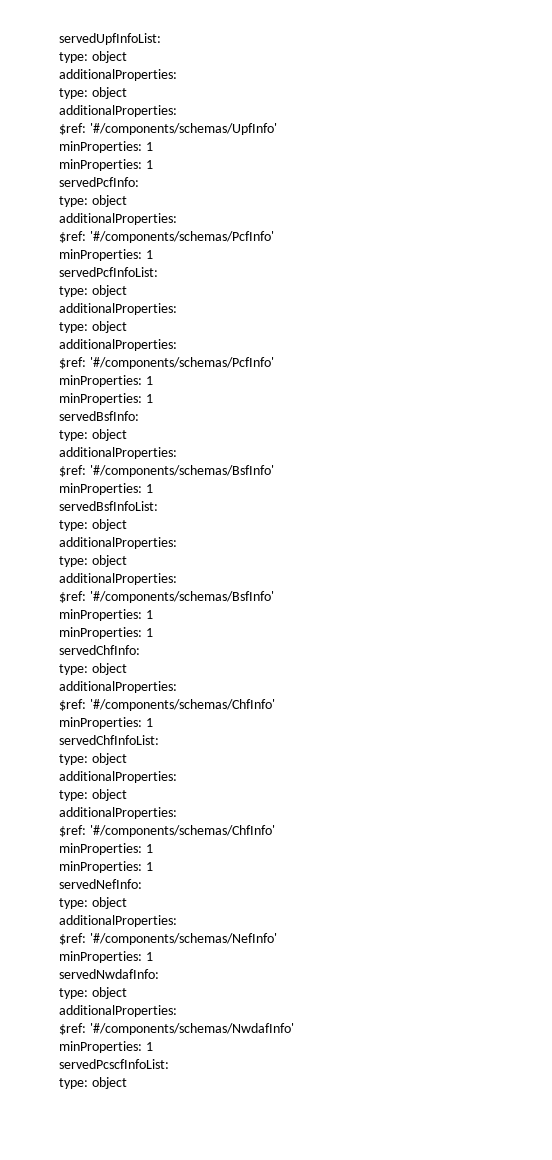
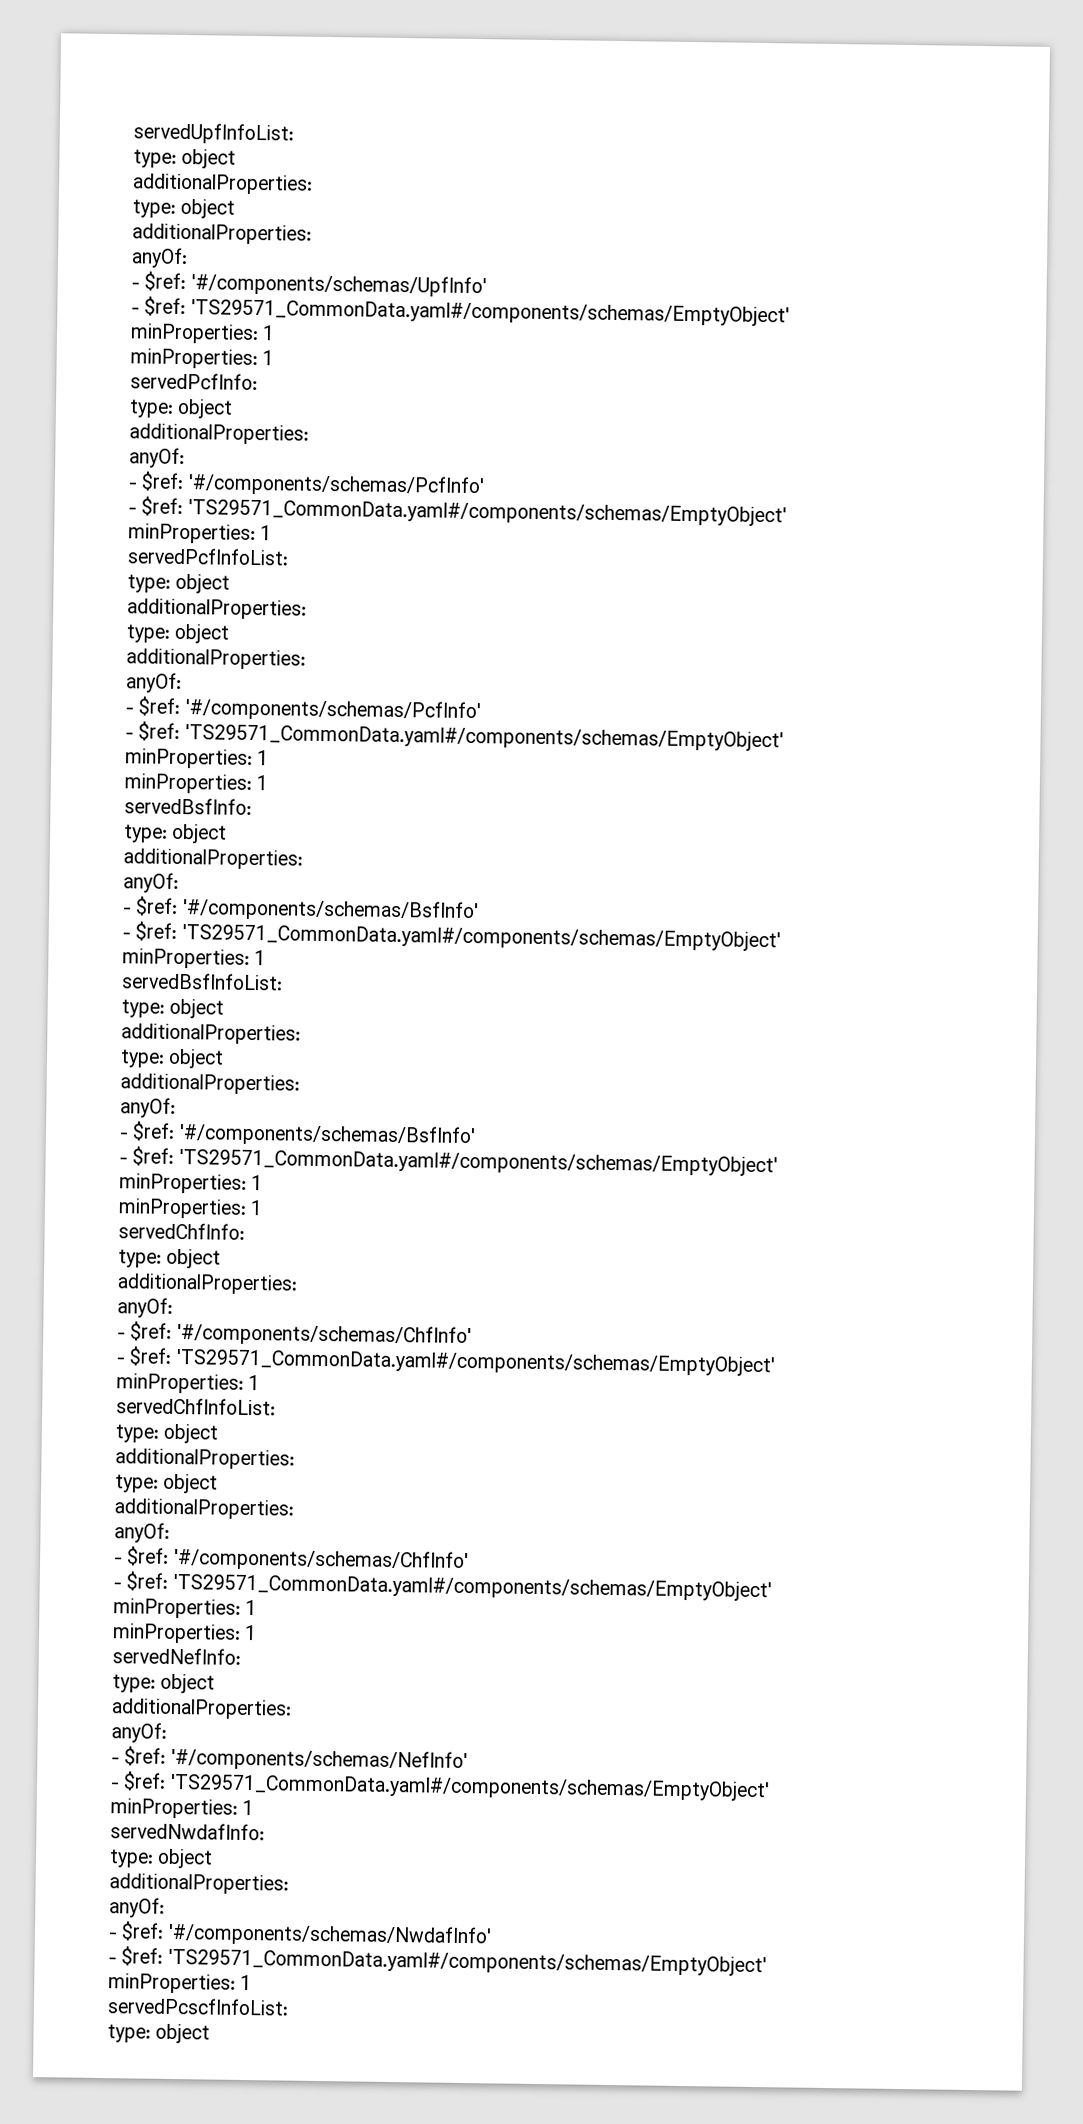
(177, 111) none -> [131,247,188,269] [131,282,140,289] anyOf: // -
(277, 129) none -> [131,296,790,327] // - $ref: 'TS29571_CommonData.yaml#/components/schemas/EmptyObject'
[59,231,274,243] $ref: '#/components/schemas/PcfInfo' -> [129,447,185,469] [128,471,485,498] [128,496,787,527] anyOf: // - $ref: '#/components/schemas/PcfInfo' // - $ref: 'TS29571_CommonData.yaml#/components/schemas/EmptyObject'
[59,357,274,369] $ref: '#/components/schemas/PcfInfo' -> [126,672,182,693] [125,696,481,723] [125,721,784,752] anyOf: // - $ref: '#/components/schemas/PcfInfo' // - $ref: 'TS29571_CommonData.yaml#/components/schemas/EmptyObject'
[59,465,274,477] $ref: '#/components/schemas/BsfInfo' -> [123,872,179,893] [123,896,479,923] [122,921,781,952] anyOf: // - $ref: '#/components/schemas/BsfInfo' // - $ref: 'TS29571_CommonData.yaml#/components/schemas/EmptyObject'
[59,591,274,603] $ref: '#/components/schemas/BsfInfo' -> [120,1097,176,1118] [119,1121,476,1148] [119,1146,778,1177] anyOf: // - $ref: '#/components/schemas/BsfInfo' // - $ref: 'TS29571_CommonData.yaml#/components/schemas/EmptyObject'
[59,699,275,711] $ref: '#/components/schemas/ChfInfo' -> [117,1297,173,1318] [117,1321,472,1348] [116,1346,775,1377] anyOf: // - $ref: '#/components/schemas/ChfInfo' // - $ref: 'TS29571_CommonData.yaml#/components/schemas/EmptyObject'
[59,825,275,837] $ref: '#/components/schemas/ChfInfo' -> [114,1522,170,1543] [114,1546,469,1573] [113,1571,772,1602] anyOf: // - $ref: '#/components/schemas/ChfInfo' // - $ref: 'TS29571_CommonData.yaml#/components/schemas/EmptyObject'
(177, 921) none -> [111,1722,167,1743] [111,1757,120,1764] anyOf: // -
(277, 939) none -> [110,1771,770,1802] // - $ref: 'TS29571_CommonData.yaml#/components/schemas/EmptyObject'
(177, 1011) none -> [109,1897,165,1918] [108,1932,117,1939] anyOf: // -
(294, 1029) none -> [108,1946,767,1977] // - $ref: 'TS29571_CommonData.yaml#/components/schemas/EmptyObject'

